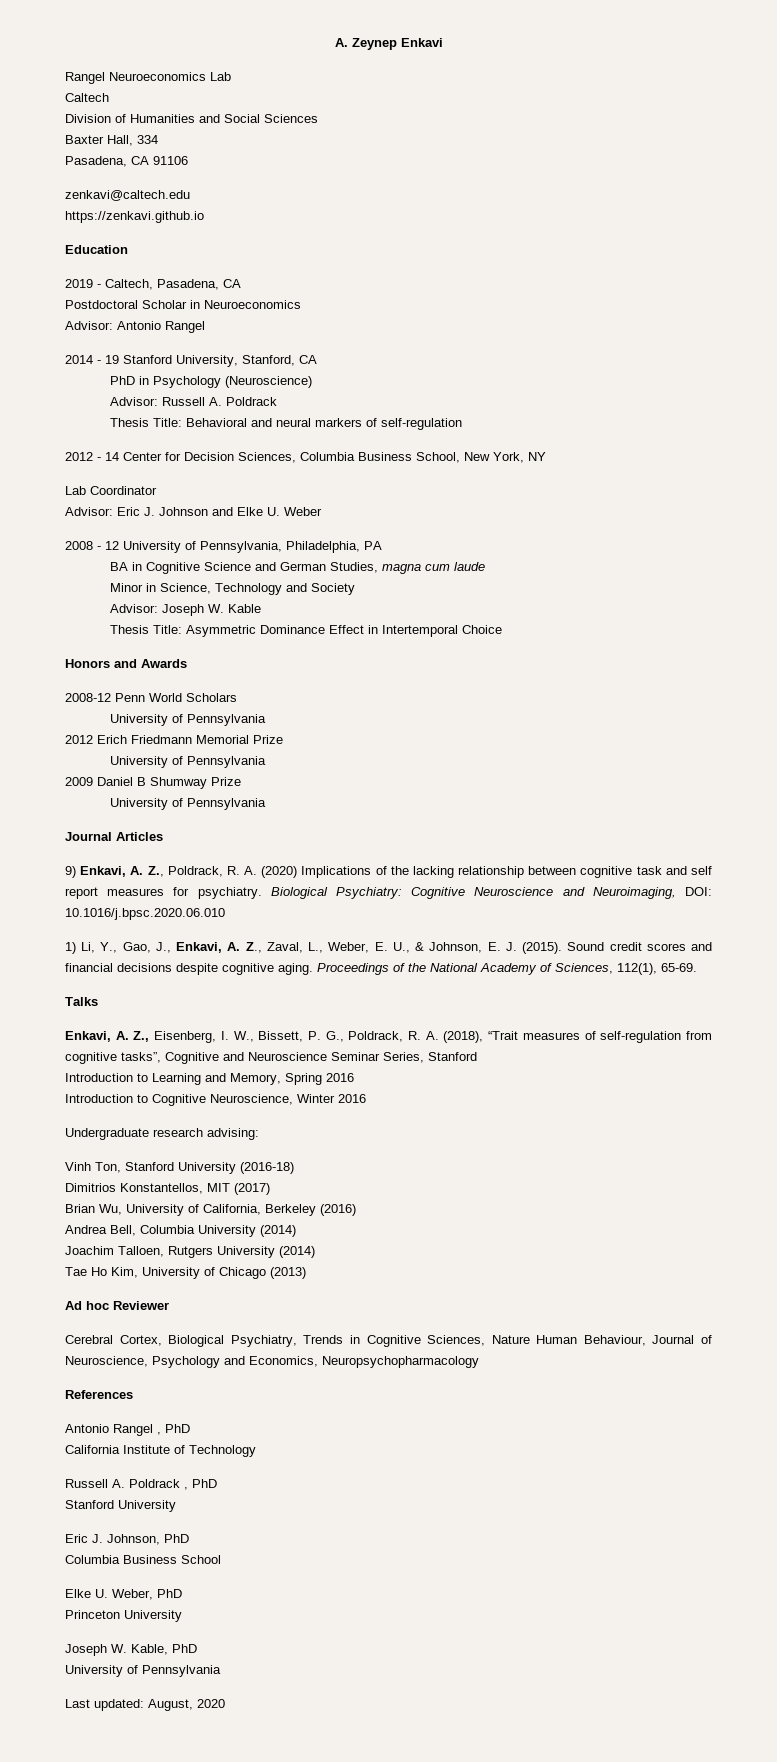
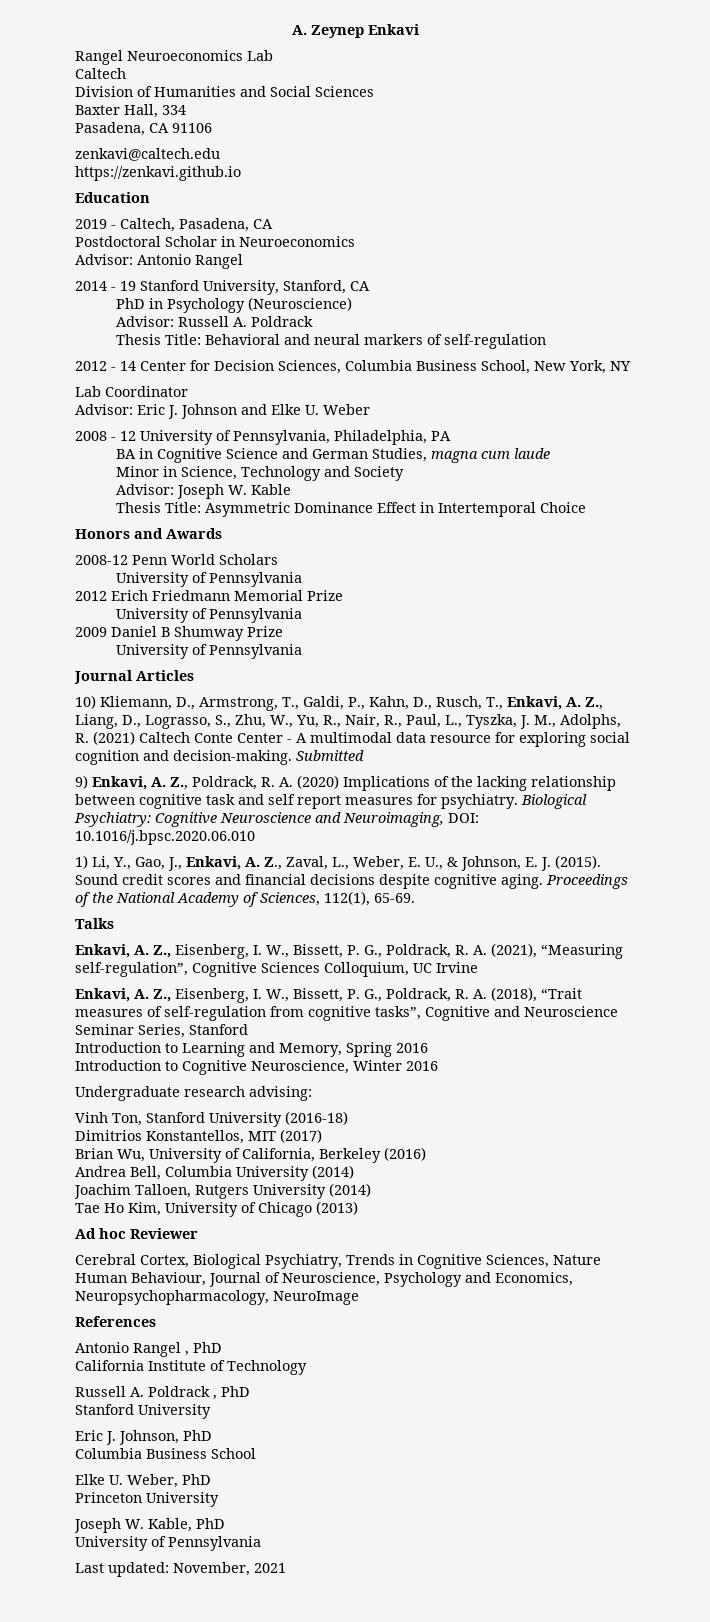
(163, 836) none -> [75,695,603,711] [75,714,621,729] [75,731,630,747] [75,750,364,765] // 10) Kliemann, D., Armstrong, T., Galdi, P., Kahn, D., Rusch, T., Enkavi, A. Z., Liang, D., Lograsso, S., Zhu, W., Yu, R., Nair, R., Paul, L., Tyszka, J. M., Adolphs, R. (2021) Caltech Conte Center - A multimodal data resource for exploring social cognition and decision-making. Submitted
(98, 1001) none -> [75,943,623,959] [75,962,478,977] // Enkavi, A. Z., Eisenberg, I. W., Bissett, P. G., Poldrack, R. A. (2021), “Measuring self-regulation”, Cognitive Sciences Colloquium, UC Irvine
[322,1356,479,1368] Neuropsychopharmacology -> [75,1290,359,1305] Neuropsychopharmacology, NeuroImage
[148,1699,225,1711] August, 2020 -> [173,1562,286,1576] November, 2021

